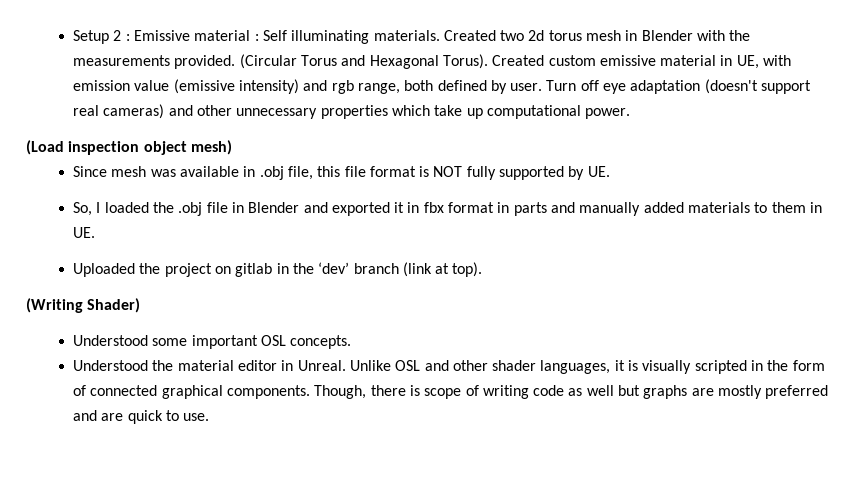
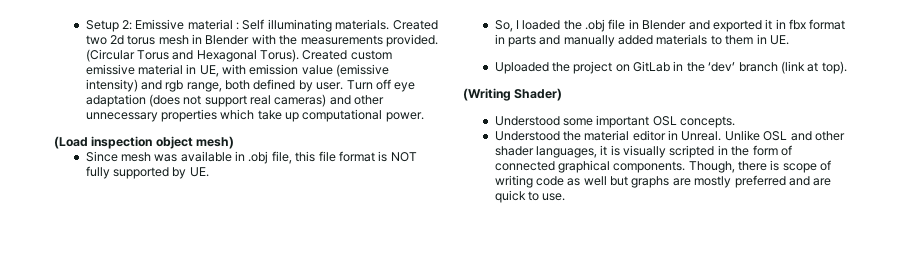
[113,30,130,41] 2 : -> [121,20,132,30] 2:
[704,79,758,94] (doesn't -> [148,94,202,107] (does not
[235,263,273,277] gitlab -> [633,61,671,72] GitLab

